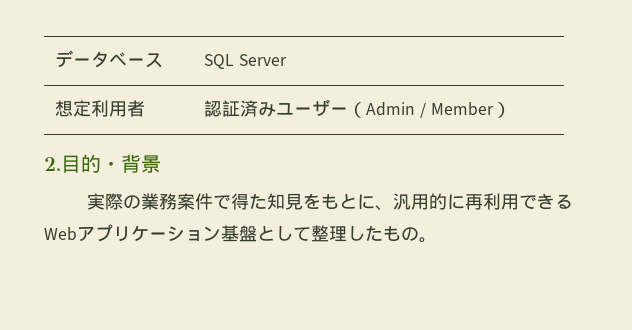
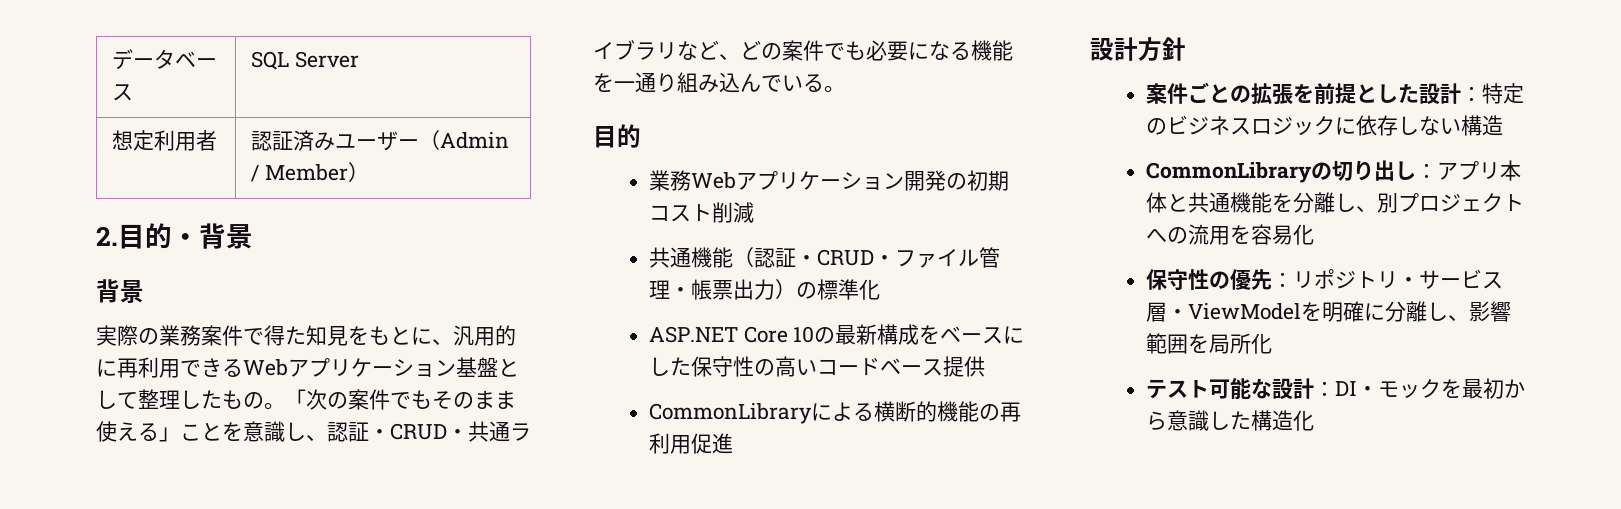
(161, 164) none -> [96,279,144,303] // 背景
(437, 240) none -> [285,389,516,410] [96,421,531,442] [593,40,1013,61] [593,72,845,93] [593,124,641,148] [648,170,1009,191] [648,202,754,223] [648,247,1000,268] [648,279,880,300] [648,324,1025,345] [648,356,985,377] [648,401,1021,424] [648,433,733,454] [1090,37,1186,61] [1145,82,1524,105] [1145,115,1503,136] [1145,160,1521,183] [1145,192,1524,213] [1145,224,1314,245] [1145,269,1503,290] [1145,301,1511,322] [1145,333,1272,354] [1145,378,1525,399] [1145,410,1314,431] 「次の案件でもそのまま使える」ことを意識し、認証・CRUD・共通ライブラリなど、どの案件でも必要になる機能を一通り組み込んでいる。 // 目的 // 業務Webアプリケーション開発の初期コスト削減 // 共通機能（認証・CRUD・ファイル管理・帳票出力）の標準化 // ASP.NET Core 10の最新構成をベースにした保守性の高いコードベース提供 // CommonLibraryによる横断的機能の再利用促進 // 設計方針 // 案件ごとの拡張を前提とした設計：特定のビジネスロジックに依存しない構造 // CommonLibraryの切り出し：アプリ本体と共通機能を分離し、別プロジェクトへの流用を容易化 // 保守性の優先：リポジトリ・サービス層・ViewModelを明確に分離し、影響範囲を局所化 // テスト可能な設計：DI・モックを最初から意識した構造化

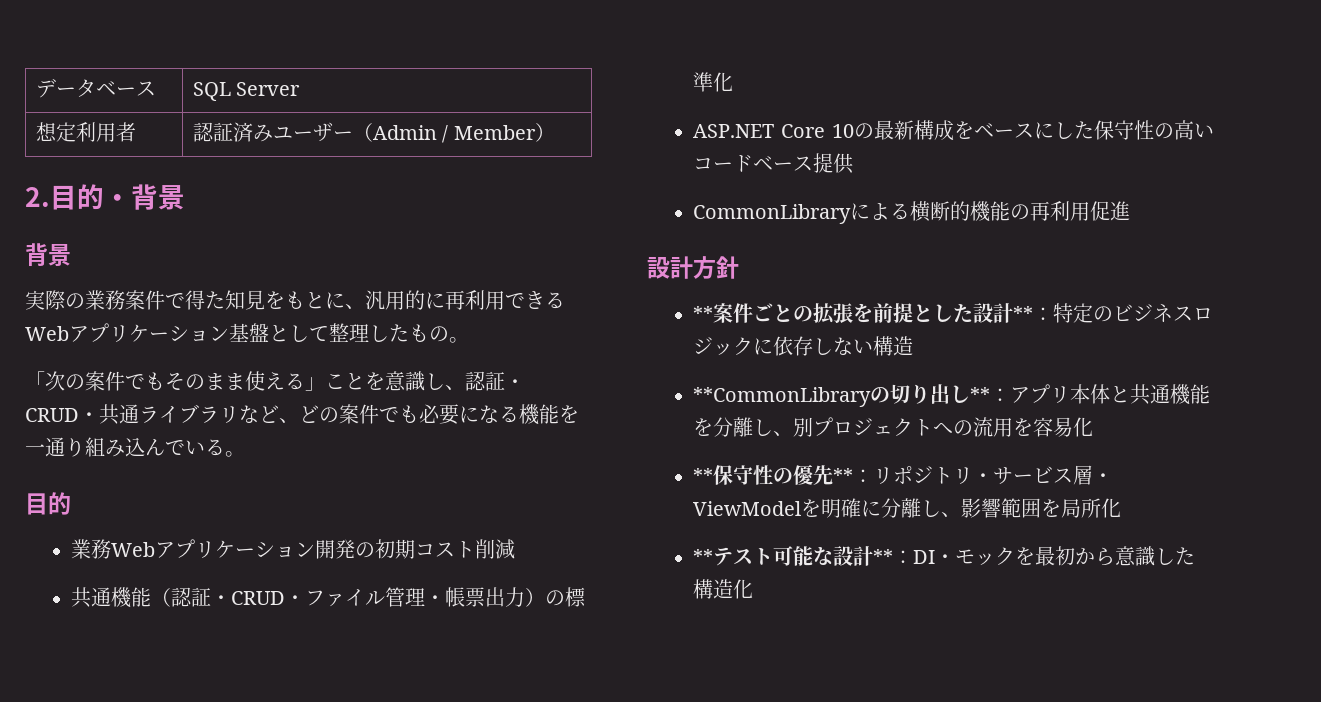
(285, 406) none -> (469, 340) //
(1186, 49) none -> [693,306,714,321] **
(1461, 93) none -> [1013,306,1034,321] **
[1145,162,1312,183] CommonLibrary -> [693,387,872,407] **CommonLibrary
(1416, 170) none -> [970,387,991,402] **
(1314, 234) none -> [693,468,714,483] **
(1272, 279) none -> [833,468,854,483] **
(1272, 343) none -> [693,549,714,564] **
(1314, 388) none -> [873,549,894,564] **

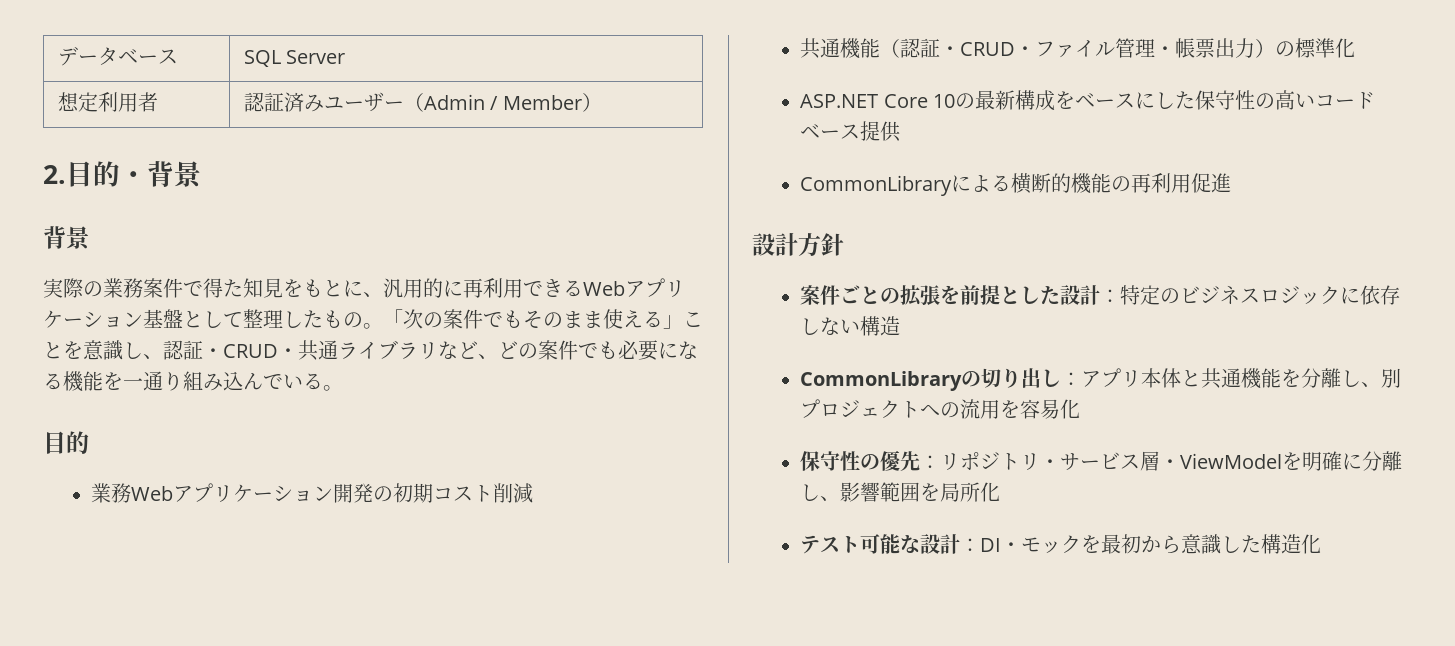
(469, 340) // -> (383, 326) none
[693,306,714,321] ** -> (844, 244) none
[1013,306,1034,321] ** -> (1101, 295) none
[693,387,872,407] **CommonLibrary -> [800,371,963,391] CommonLibrary
[970,387,991,402] ** -> (1062, 378) none
[693,468,714,483] ** -> (1081, 409) none
[833,468,854,483] ** -> (921, 461) none
[693,549,714,564] ** -> (1001, 492) none
[873,549,894,564] ** -> (961, 544) none

